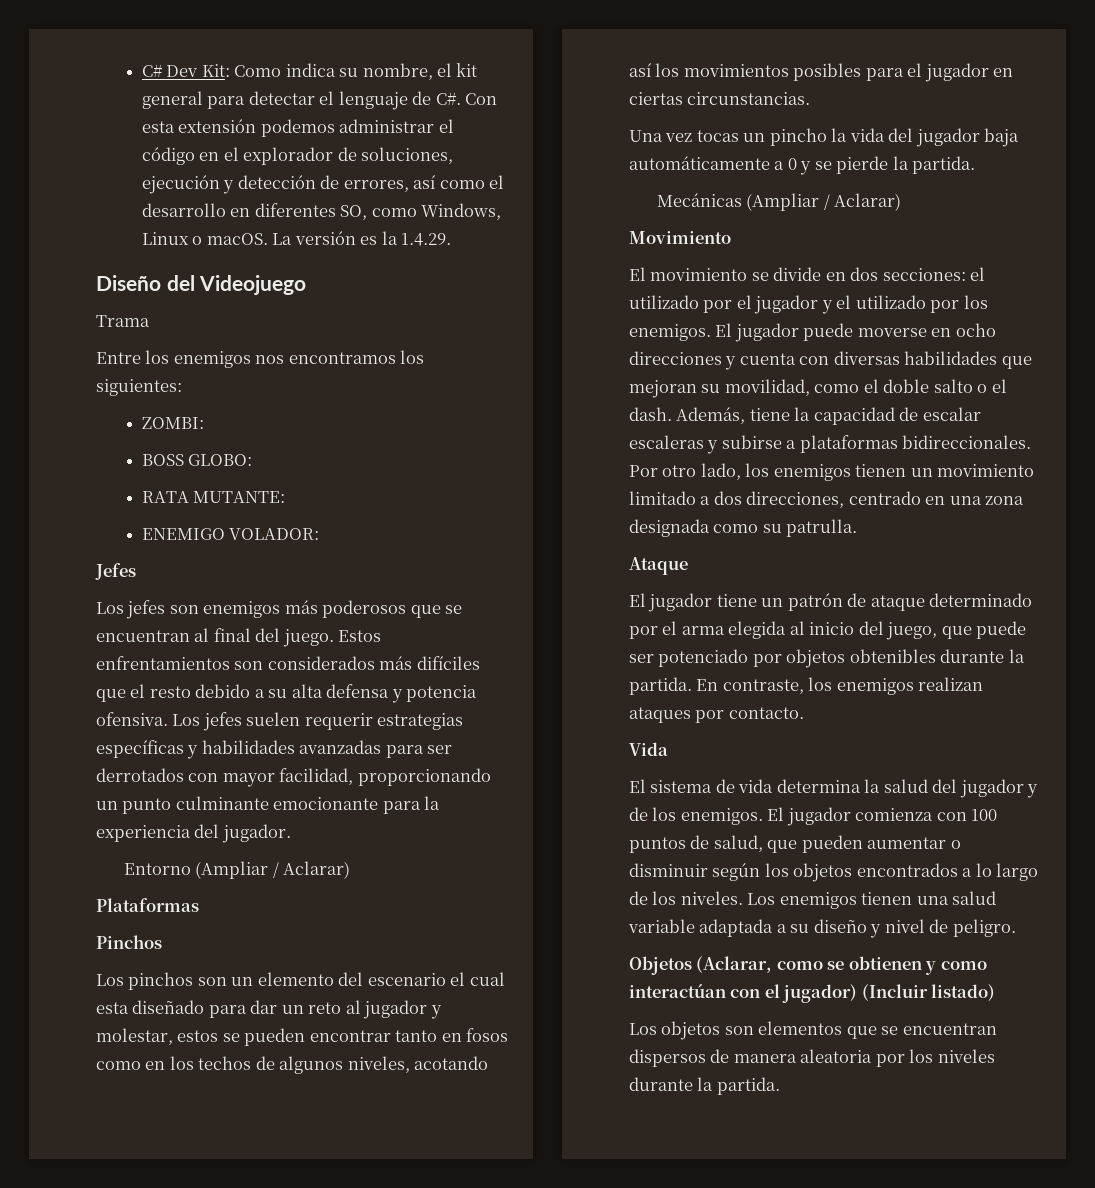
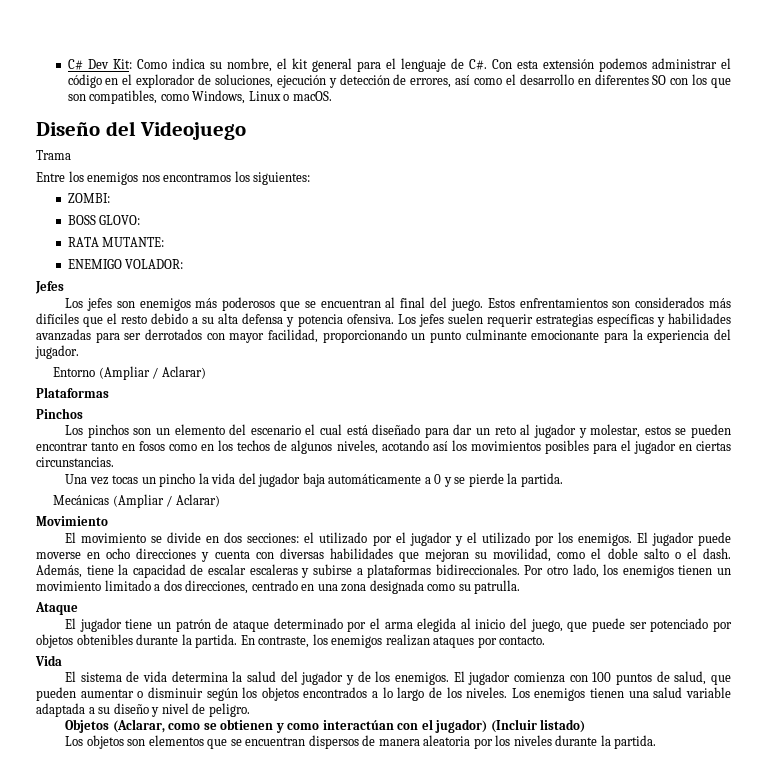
[248,91,315,105] detectar -> (381, 66) none
[340,205,368,220] SO, -> [652,74,732,88] [67,90,158,104] SO con los que son compatibles,
[272,231,451,246] La versión es la 1.4.29. -> (332, 96) none
[188,454,253,466] GLOBO: -> [99,215,141,225] GLOVO:
[96,1002,129,1014] esta -> [346,425,368,435] está

